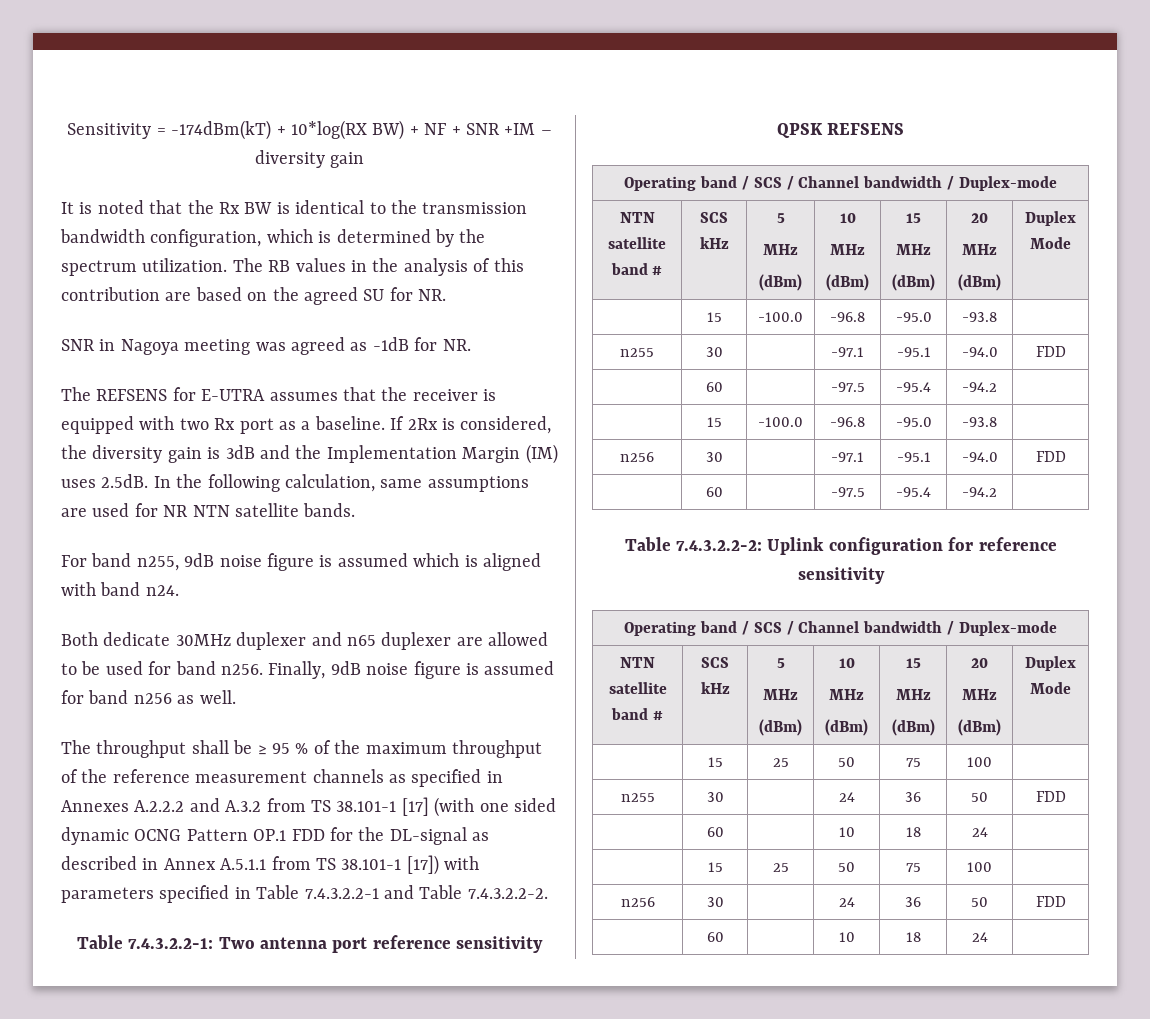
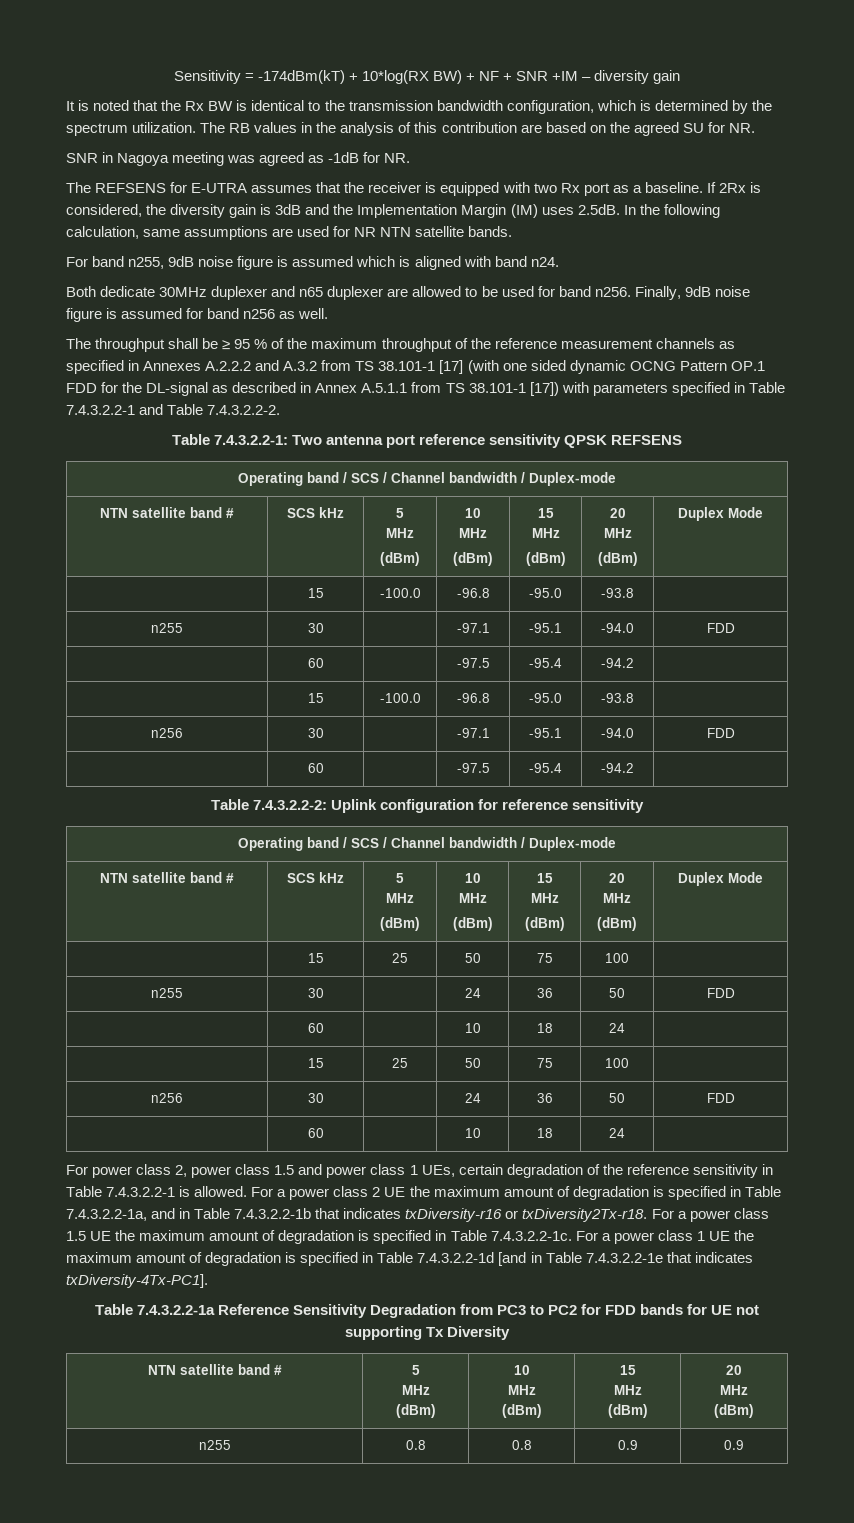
(988, 937) none -> [66,1164,773,1178] [66,1186,781,1200] [66,1208,769,1222] [66,1230,754,1244] [66,1252,753,1266] [66,1274,208,1288] [94,1304,760,1318] [344,1326,511,1340] [147,1364,282,1375] [411,1365,420,1375] [401,1385,430,1395] [395,1404,436,1418] [513,1365,530,1375] [507,1385,536,1395] [501,1404,542,1418] [619,1365,636,1375] [613,1385,642,1395] [607,1404,648,1418] [726,1365,742,1375] [720,1385,748,1395] [714,1404,754,1418] [198,1440,231,1450] [405,1440,426,1450] [511,1440,532,1450] [617,1440,638,1450] [724,1440,744,1450] // For power class 2, power class 1.5 and power class 1 UEs, certain degradation of the reference sensitivity in Table 7.4.3.2.2-1 is allowed. For a power class 2 UE the maximum amount of degradation is specified in Table 7.4.3.2.2-1a, and in Table 7.4.3.2.2-1b that indicates txDiversity-r16 or txDiversity2Tx-r18. For a power class 1.5 UE the maximum amount of degradation is specified in Table 7.4.3.2.2-1c. For a power class 1 UE the maximum amount of degradation is specified in Table 7.4.3.2.2-1d [and in Table 7.4.3.2.2-1e that indicates txDiversity-4Tx-PC1]. // Table 7.4.3.2.2-1a Reference Sensitivity Degradation from PC3 to PC2 for FDD bands for UE not supporting Tx Diversity // NTN satellite band # | 5 // MHz // (dBm) | 10 // MHz // (dBm) | 15 // MHz // (dBm) | 20 // MHz // (dBm) // n255 | 0.8 | 0.8 | 0.9 | 0.9

